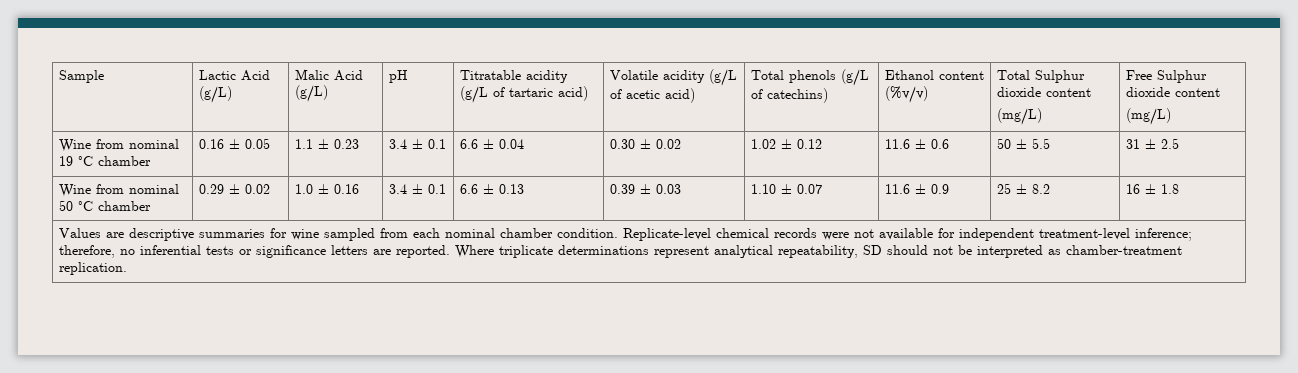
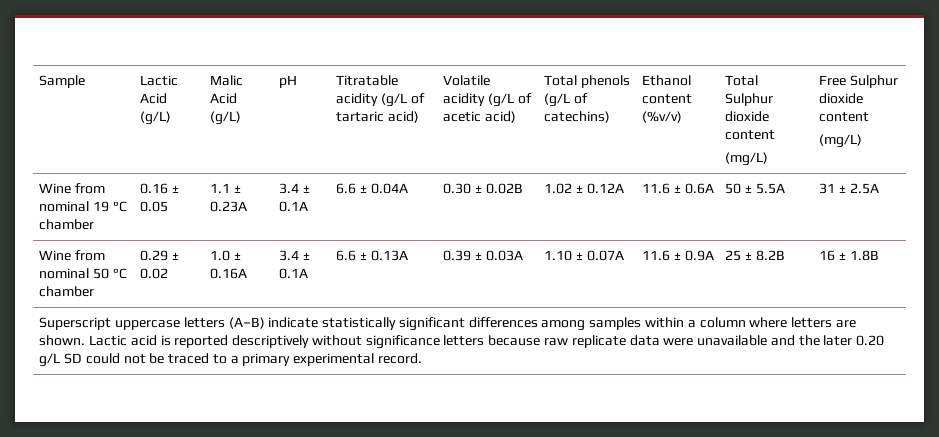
[333,139,359,149] [388,139,446,149] [459,139,524,149] 0.23 | 3.4 ± 0.1 | 6.6 ± 0.04 -> [210,201,248,212] [279,183,310,194] [279,201,309,212] [336,183,408,194] 0.23A | 3.4 ± 0.1A | 6.6 ± 0.04A
[655,139,681,149] 0.02 -> [485,183,523,194] 0.02B
[796,139,822,149] [884,139,949,149] 0.12 | 11.6 ± 0.6 -> [586,183,624,194] [642,183,714,194] 0.12A | 11.6 ± 0.6A
[1031,138,1050,149] 5.5 -> [755,183,785,194] 5.5A
[1160,138,1179,149] 2.5 -> [849,183,879,194] 2.5A
[333,184,359,194] [388,184,446,194] [459,184,524,194] 0.16 | 3.4 ± 0.1 | 6.6 ± 0.13 -> [210,268,248,279] [279,250,310,261] [279,268,309,279] [336,250,408,261] 0.16A | 3.4 ± 0.1A | 6.6 ± 0.13A
[655,184,681,194] 0.03 -> [485,250,523,261] 0.03A
[796,184,822,194] [884,184,949,194] 0.07 | 11.6 ± 0.9 -> [586,250,624,261] [642,250,714,261] 0.07A | 11.6 ± 0.9A
[1031,184,1050,194] 8.2 -> [755,250,785,261] 8.2B
[1160,184,1179,194] [58,228,1192,241] [58,245,1182,258] [58,262,127,275] 1.8 // Values are descriptive summaries for wine sampled from each nominal chamber condition. Replicate-level chemical records were not available for independent treatment-level inference; therefore, no inferential tests or significance letters are reported. Where triplicate determinations represent analytical repeatability, SD should not be interpreted as chamber-treatment replication. -> [849,250,879,261] [39,317,856,331] [39,335,885,349] [39,353,422,367] 1.8B // Superscript uppercase letters (A–B) indicate statistically significant differences among samples within a column where letters are shown. Lactic acid is reported descriptively without significance letters because raw replicate data were unavailable and the later 0.20 g/L SD could not be traced to a primary experimental record.

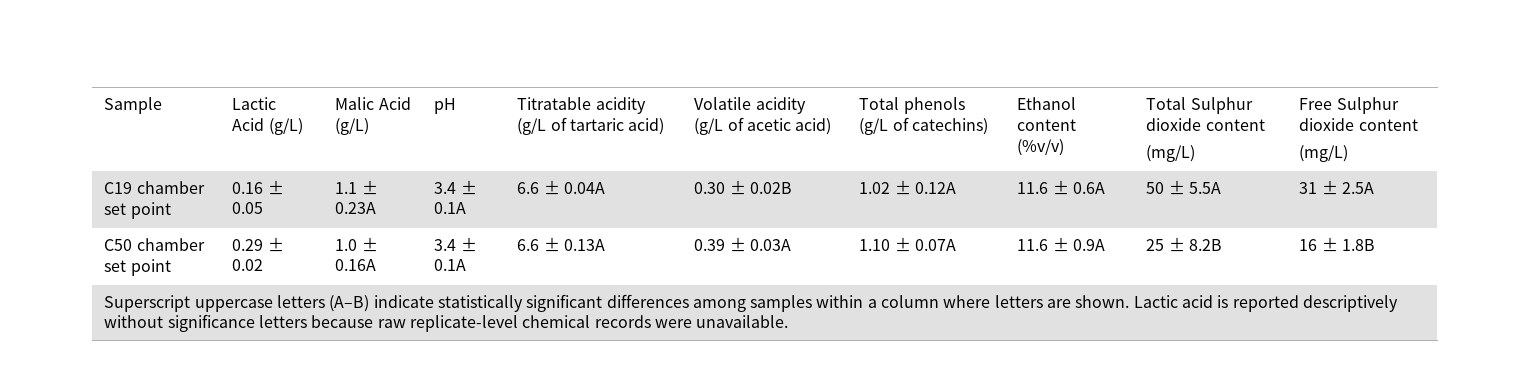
[39,183,105,194] [39,201,127,212] [39,219,95,230] Wine from nominal 19 °C chamber -> [104,181,205,194] [104,202,171,219] C19 chamber set point
[39,250,105,261] [39,268,127,279] [39,286,95,297] Wine from nominal 50 °C chamber -> [104,238,205,251] [104,259,171,276] C50 chamber set point
[571,335,885,348] [39,353,422,367] replicate data were unavailable and the later 0.20 g/L SD could not be traced to a primary experimental record. -> [409,315,789,332] replicate-level chemical records were unavailable.

